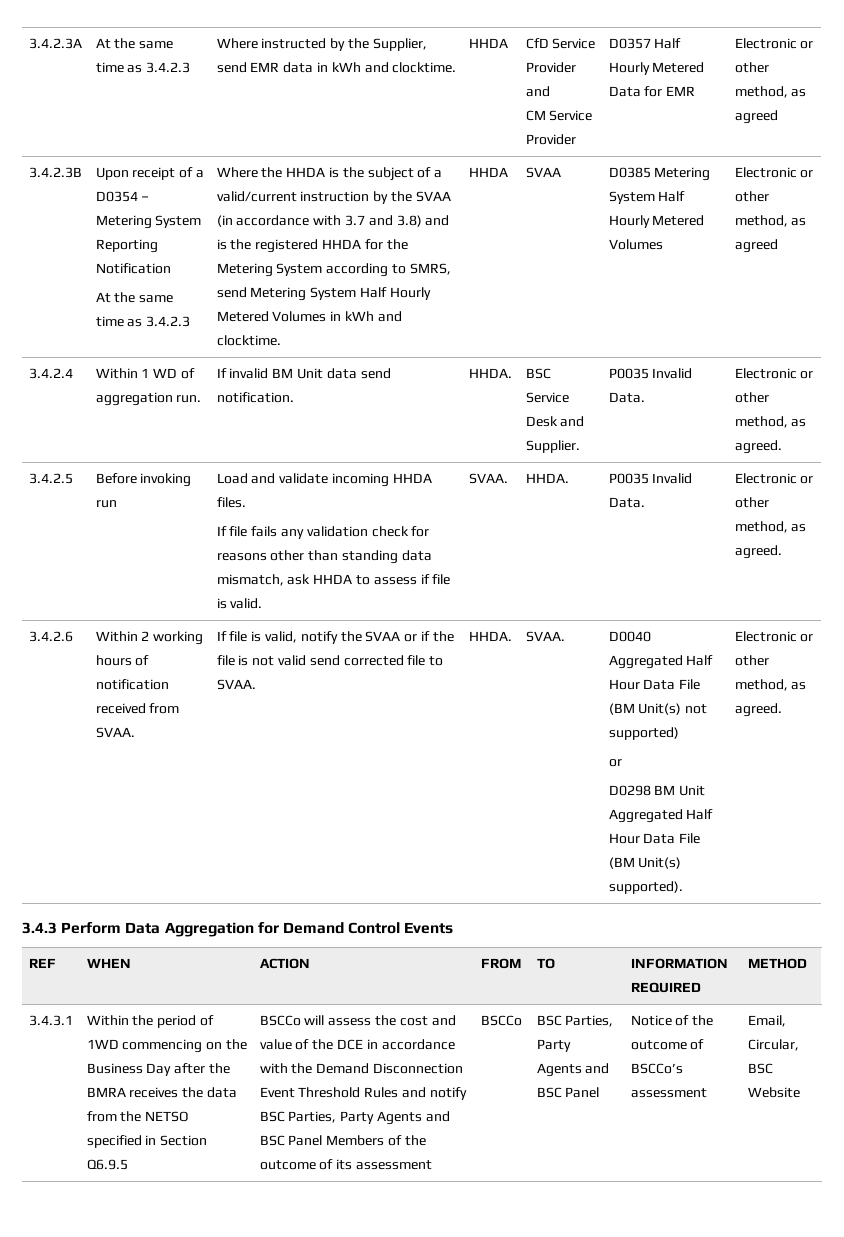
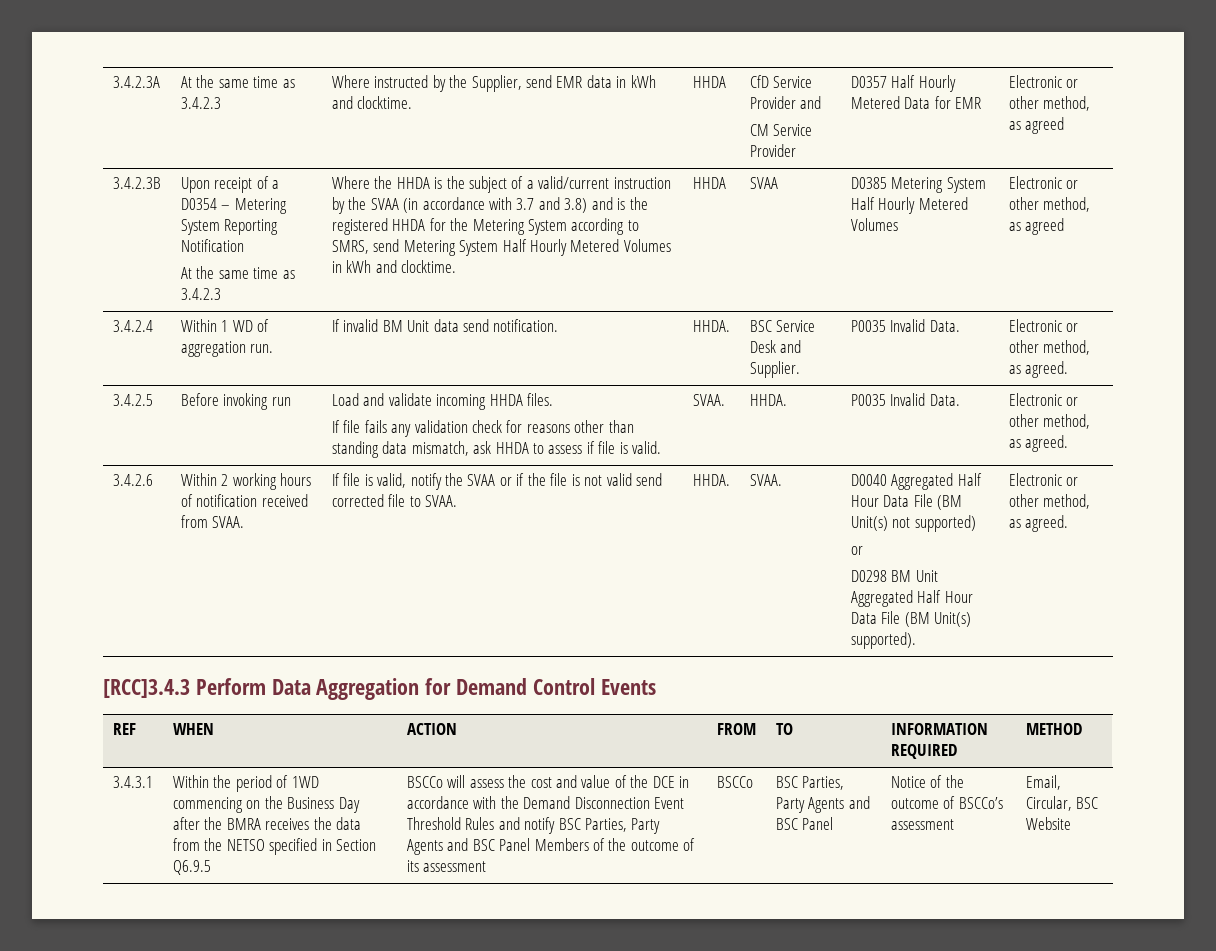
[22,922,57,934] 3.4.3 -> [103,679,190,698] [RCC]3.4.3

